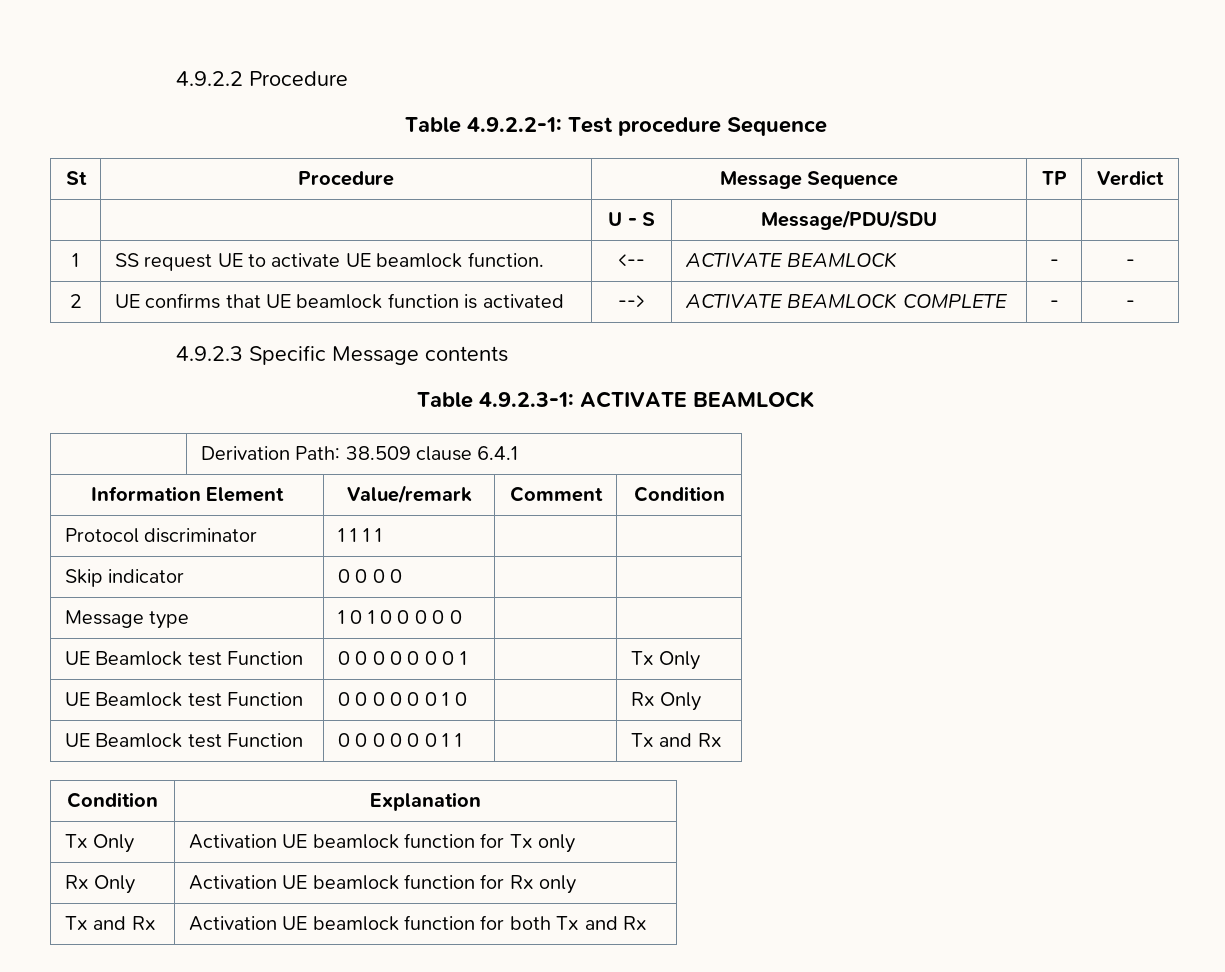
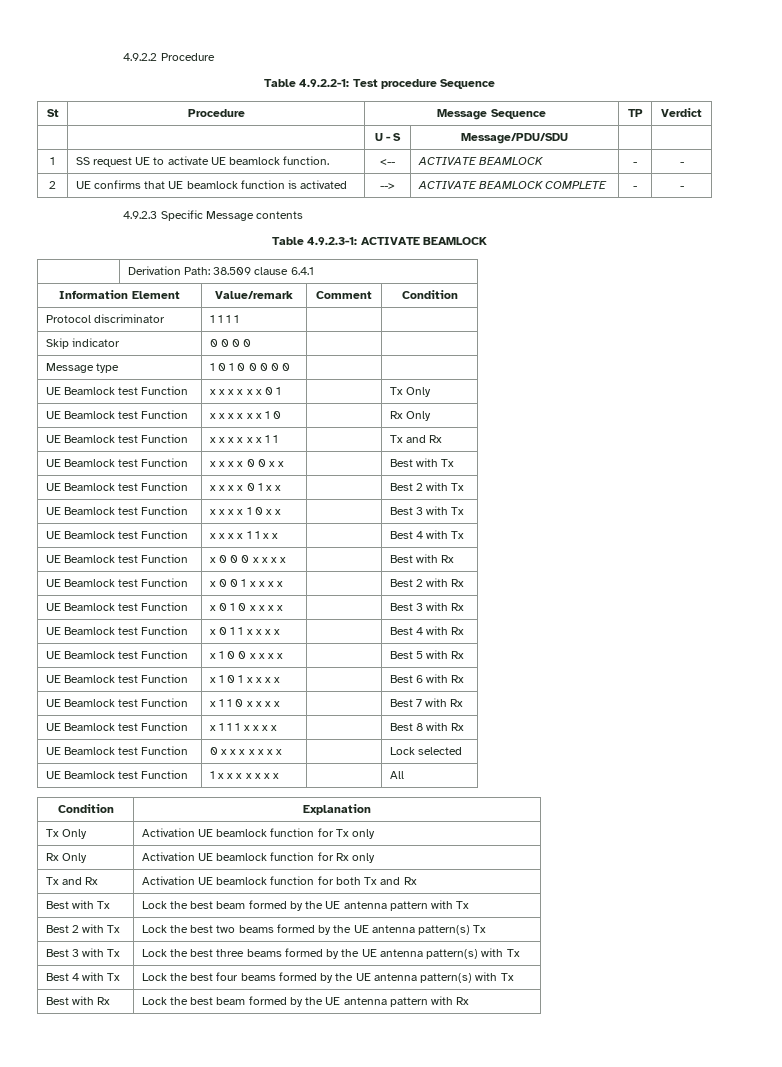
[337,651,437,665] 0 0 0 0 0 0 -> [209,389,262,395] x x x x x x
[337,692,437,706] 0 0 0 0 0 0 -> [209,413,262,419] x x x x x x
[337,733,437,747] 0 0 0 0 0 0 -> [209,437,262,443] x x x x x x
(722, 740) none -> [45,458,189,467] [209,459,285,467] [389,458,455,467] [45,482,189,491] [209,483,282,491] [389,482,465,491] [45,506,189,515] [209,507,282,515] [389,506,465,515] [45,530,189,539] [209,531,279,539] [389,530,465,539] [45,554,189,563] [209,555,287,563] [389,554,455,563] [45,578,189,587] [209,579,284,587] [389,578,465,587] [45,602,189,611] [209,603,284,611] [389,602,465,611] [45,626,189,635] [209,627,281,635] [389,626,465,635] [45,650,189,659] [209,651,284,659] [389,650,465,659] [45,674,189,683] [209,675,281,683] [389,674,465,683] [45,698,189,707] [209,699,281,707] [389,698,464,707] [45,722,189,731] [209,723,278,731] [389,722,465,731] [45,746,189,755] [209,747,283,755] [389,747,462,755] [45,770,189,779] [209,771,280,779] [389,771,404,779] // UE Beamlock test Function | x x x x 0 0 x x | | Best with Tx // UE Beamlock test Function | x x x x 0 1 x x | | Best 2 with Tx // UE Beamlock test Function | x x x x 1 0 x x | | Best 3 with Tx // UE Beamlock test Function | x x x x 1 1 x x | | Best 4 with Tx // UE Beamlock test Function | x 0 0 0 x x x x | | Best with Rx // UE Beamlock test Function | x 0 0 1 x x x x | | Best 2 with Rx // UE Beamlock test Function | x 0 1 0 x x x x | | Best 3 with Rx // UE Beamlock test Function | x 0 1 1 x x x x | | Best 4 with Rx // UE Beamlock test Function | x 1 0 0 x x x x | | Best 5 with Rx // UE Beamlock test Function | x 1 0 1 x x x x | | Best 6 with Rx // UE Beamlock test Function | x 1 1 0 x x x x | | Best 7 with Rx // UE Beamlock test Function | x 1 1 1 x x x x | | Best 8 with Rx // UE Beamlock test Function | 0 x x x x x x x | | Lock selected // UE Beamlock test Function | 1 x x x x x x x | | All
(647, 923) none -> [45,900,111,909] [141,900,470,911] [45,924,121,933] [141,924,487,935] [45,948,121,957] [141,948,520,959] [45,972,121,981] [141,972,514,983] [45,996,111,1005] [141,996,470,1007] // Best with Tx | Lock the best beam formed by the UE antenna pattern with Tx // Best 2 with Tx | Lock the best two beams formed by the UE antenna pattern(s) Tx // Best 3 with Tx | Lock the best three beams formed by the UE antenna pattern(s) with Tx // Best 4 with Tx | Lock the best four beams formed by the UE antenna pattern(s) with Tx // Best with Rx | Lock the best beam formed by the UE antenna pattern with Rx

